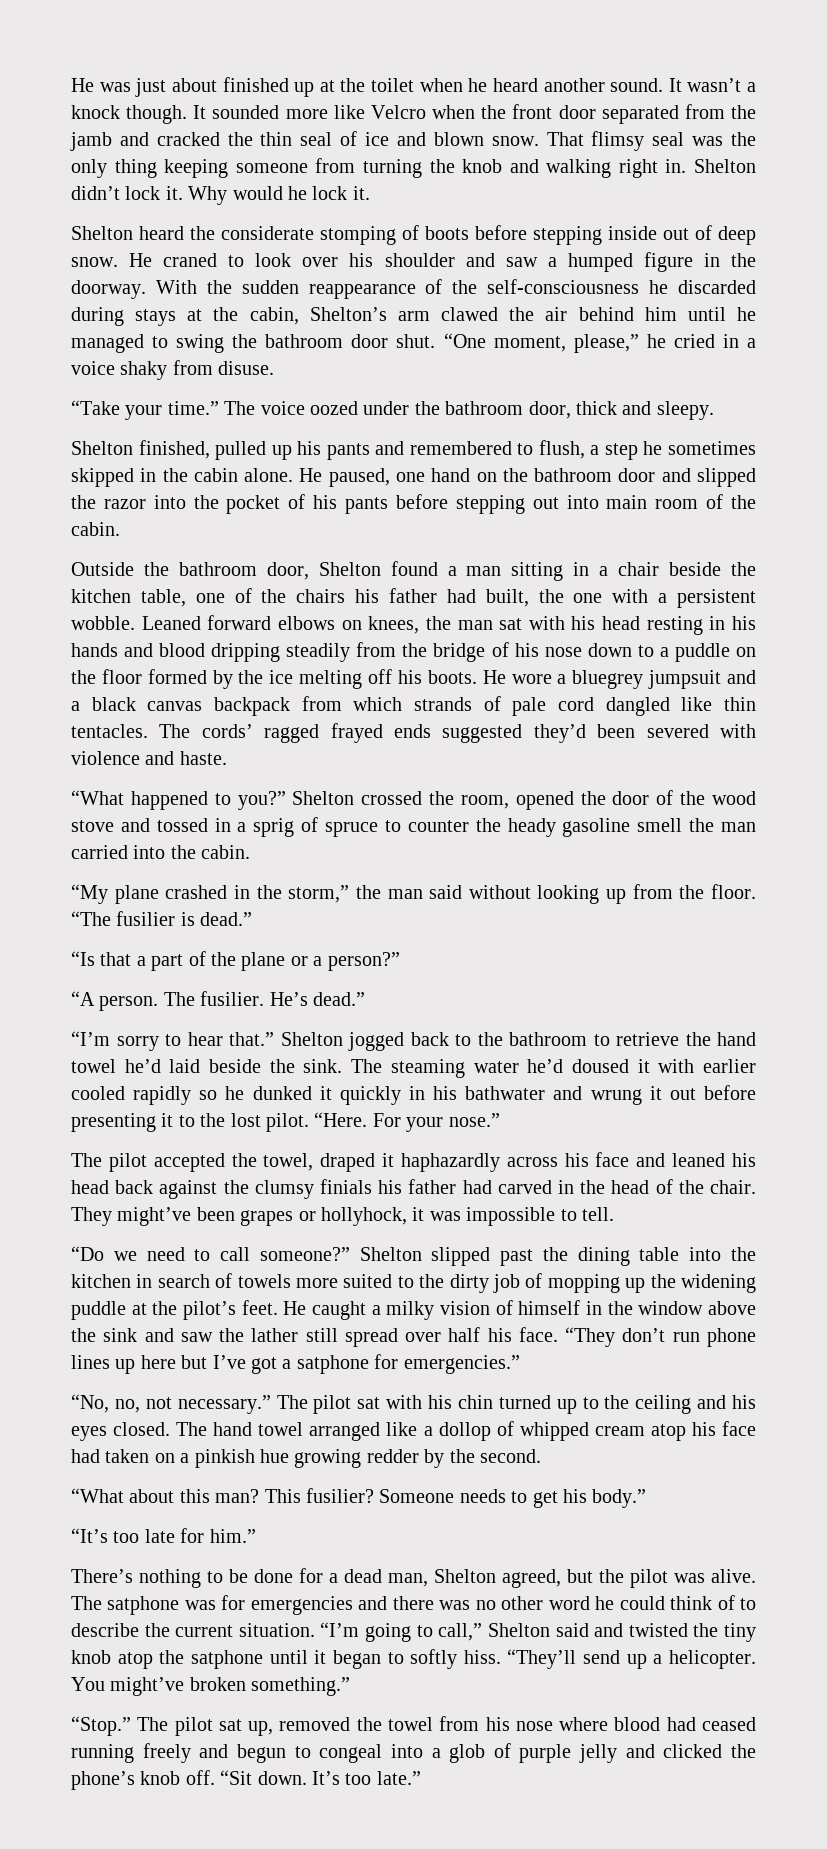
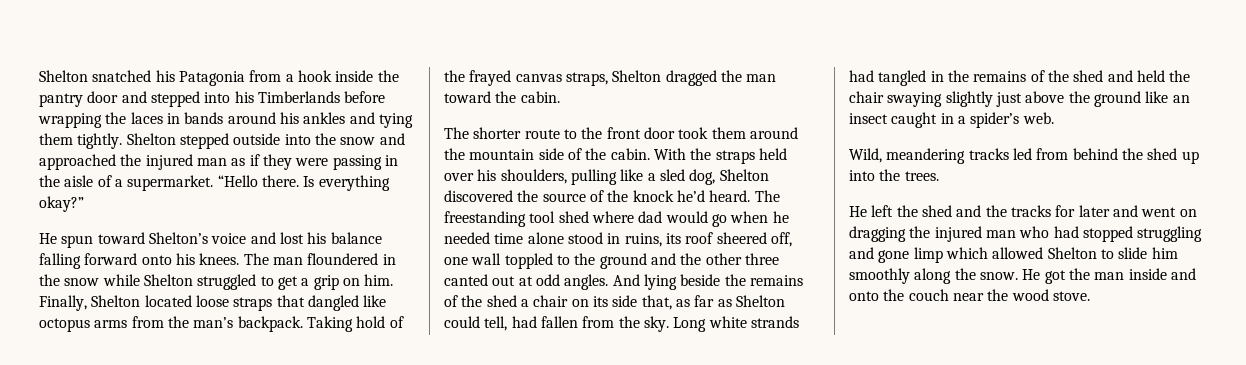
[71,77,756,97] [71,104,756,124] [70,131,757,151] [71,158,756,178] [71,186,370,205] [71,225,756,245] [71,252,756,272] [71,279,757,299] [71,307,756,326] [71,333,757,353] [71,360,275,380] [71,400,714,420] [71,440,757,460] [71,468,757,487] [71,494,757,514] [71,522,120,536] [71,561,756,581] [71,588,756,608] [71,615,756,635] [71,642,757,662] [71,669,757,689] [71,696,756,716] [71,723,756,743] [71,751,227,765] [71,790,756,810] [71,817,757,837] [71,845,251,859] [71,884,756,904] [71,911,253,926] [71,951,400,971] [71,991,365,1011] [71,1031,756,1051] [71,1059,757,1078] [71,1085,756,1105] [71,1112,500,1132] [71,1152,756,1172] [71,1179,757,1199] [71,1207,614,1226] [71,1246,756,1266] [71,1273,756,1293] [71,1300,756,1320] [71,1327,756,1347] [71,1354,520,1374] [71,1394,756,1414] [71,1421,756,1441] [71,1449,541,1468] [71,1488,647,1508] [71,1528,256,1543] [71,1568,756,1588] [71,1595,756,1615] [71,1622,756,1642] [71,1649,756,1669] [71,1677,351,1696] [71,1716,757,1736] [71,1743,756,1763] [71,1770,421,1790] He was just about finished up at the toilet when he heard another sound. It wasn’t a knock though. It sounded more like Velcro when the front door separated from the jamb and cracked the thin seal of ice and blown snow. That flimsy seal was the only thing keeping someone from turning the knob and walking right in. Shelton didn’t lock it. Why would he lock it. // Shelton heard the considerate stomping of boots before stepping inside out of deep snow. He craned to look over his shoulder and saw a humped figure in the doorway. With the sudden reappearance of the self-consciousness he discarded during stays at the cabin, Shelton’s arm clawed the air behind him until he managed to swing the bathroom door shut. “One moment, please,” he cried in a voice shaky from disuse. // “Take your time.” The voice oozed under the bathroom door, thick and sleepy. // Shelton finished, pulled up his pants and remembered to flush, a step he sometimes skipped in the cabin alone. He paused, one hand on the bathroom door and slipped the razor into the pocket of his pants before stepping out into main room of the cabin. // Outside the bathroom door, Shelton found a man sitting in a chair beside the kitchen table, one of the chairs his father had built, the one with a persistent wobble. Leaned forward elbows on knees, the man sat with his head resting in his hands and blood dripping steadily from the bridge of his nose down to a puddle on the floor formed by the ice melting off his boots. He wore a bluegrey jumpsuit and a black canvas backpack from which strands of pale cord dangled like thin tentacles. The cords’ ragged frayed ends suggested they’d been severed with violence and haste. // “What happened to you?” Shelton crossed the room, opened the door of the wood stove and tossed in a sprig of spruce to counter the heady gasoline smell the man carried into the cabin. // “My plane crashed in the storm,” the man said without looking up from the floor. “The fusilier is dead.” // “Is that a part of the plane or a person?” // “A person. The fusilier. He’s dead.” // “I’m sorry to hear that.” Shelton jogged back to the bathroom to retrieve the hand towel he’d laid beside the sink. The steaming water he’d doused it with earlier cooled rapidly so he dunked it quickly in his bathwater and wrung it out before presenting it to the lost pilot. “Here. For your nose.” // The pilot accepted the towel, draped it haphazardly across his face and leaned his head back against the clumsy finials his father had carved in the head of the chair. They might’ve been grapes or hollyhock, it was impossible to tell. // “Do we need to call someone?” Shelton slipped past the dining table into the kitchen in search of towels more suited to the dirty job of mopping up the widening puddle at the pilot’s feet. He caught a milky vision of himself in the window above the sink and saw the lather still spread over half his face. “They don’t run phone lines up here but I’ve got a satphone for emergencies.” // “No, no, not necessary.” The pilot sat with his chin turned up to the ceiling and his eyes closed. The hand towel arranged like a dollop of whipped cream atop his face had taken on a pinkish hue growing redder by the second. // “What about this man? This fusilier? Someone needs to get his body.” // “It’s too late for him.” // There’s nothing to be done for a dead man, Shelton agreed, but the pilot was alive. The satphone was for emergencies and there was no other word he could think of to describe the current situation. “I’m going to call,” Shelton said and twisted the tiny knob atop the satphone until it began to softly hiss. “They’ll send up a helicopter. You might’ve broken something.” // “Stop.” The pilot sat up, removed the towel from his nose where blood had ceased running freely and begun to congeal into a glob of purple jelly and clicked the phone’s knob off. “Sit down. It’s too late.” -> [39,70,399,86] [39,91,386,107] [38,112,413,128] [39,133,405,149] [39,154,398,170] [39,175,390,191] [39,196,84,212] [39,232,382,248] [39,253,396,269] [39,274,394,290] [39,295,387,311] [39,316,404,332] [444,70,777,86] [444,91,560,103] [444,127,798,139] [444,148,787,164] [444,169,769,185] [444,190,780,202] [444,211,789,227] [444,232,792,247] [444,253,779,269] [444,274,803,290] [444,295,785,310] [444,316,799,332] [849,70,1191,86] [849,91,1190,107] [849,112,1054,128] [849,148,1199,164] [849,169,939,181] [849,205,1197,217] [849,226,1203,242] [849,247,1178,263] [849,268,1196,284] [849,289,1090,301] Shelton snatched his Patagonia from a hook inside the pantry door and stepped into his Timberlands before wrapping the laces in bands around his ankles and tying them tightly. Shelton stepped outside into the snow and approached the injured man as if they were passing in the aisle of a supermarket. “Hello there. Is everything okay?” // He spun toward Shelton’s voice and lost his balance falling forward onto his knees. The man floundered in the snow while Shelton struggled to get a grip on him. Finally, Shelton located loose straps that dangled like octopus arms from the man’s backpack. Taking hold of the frayed canvas straps, Shelton dragged the man toward the cabin. // The shorter route to the front door took them around the mountain side of the cabin. With the straps held over his shoulders, pulling like a sled dog, Shelton discovered the source of the knock he’d heard. The freestanding tool shed where dad would go when he needed time alone stood in ruins, its roof sheered off, one wall toppled to the ground and the other three canted out at odd angles. And lying beside the remains of the shed a chair on its side that, as far as Shelton could tell, had fallen from the sky. Long white strands had tangled in the remains of the shed and held the chair swaying slightly just above the ground like an insect caught in a spider’s web. // Wild, meandering tracks led from behind the shed up into the trees. // He left the shed and the tracks for later and went on dragging the injured man who had stopped struggling and gone limp which allowed Shelton to slide him smoothly along the snow. He got the man inside and onto the couch near the wood stove.

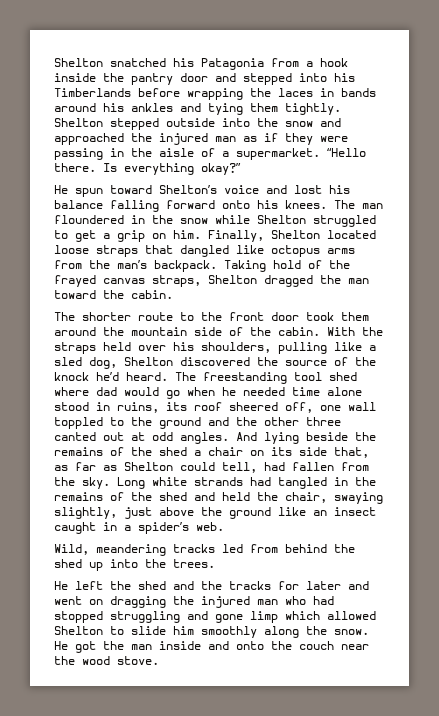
[849,91,993,107] chair swaying slightly -> [285,492,383,504] [54,507,117,519] chair, swaying slightly,

